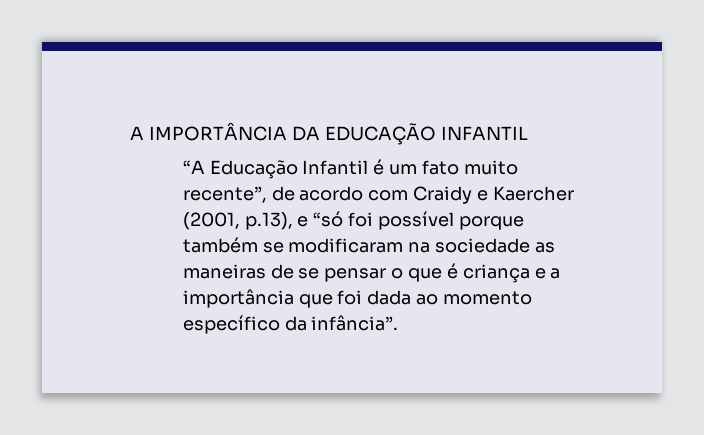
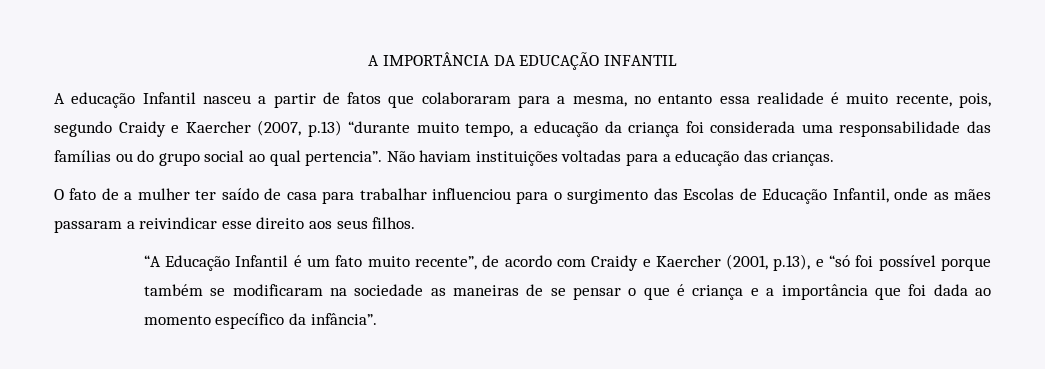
(528, 133) none -> [54,92,991,108] [54,120,991,137] [54,150,835,166] [54,188,992,204] [54,217,416,233] // A educação Infantil nasceu a partir de fatos que colaboraram para a mesma, no entanto essa realidade é muito recente, pois, segundo Craidy e Kaercher (2007, p.13) “durante muito tempo, a educação da criança foi considerada uma responsabilidade das famílias ou do grupo social ao qual pertencia”. Não haviam instituições voltadas para a educação das crianças. // O fato de a mulher ter saído de casa para trabalhar influenciou para o surgimento das Escolas de Educação Infantil, onde as mães passaram a reivindicar esse direito aos seus filhos.

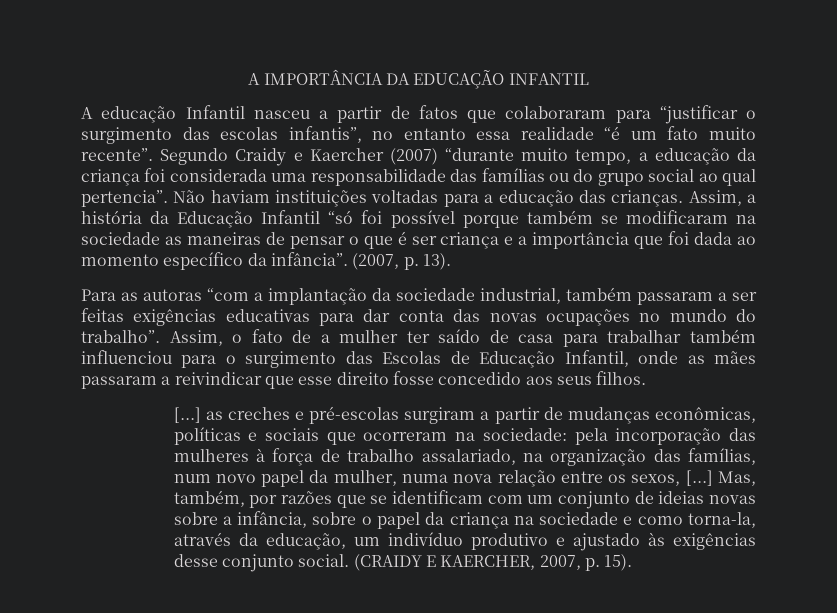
[557,92,991,108] [54,120,342,137] a mesma, no entanto essa realidade é muito recente, pois, segundo Craidy e Kaercher (2007, p.13) -> [659,105,756,124] [81,126,756,144] [81,148,438,166] “justificar o surgimento das escolas infantis”, no entanto essa realidade “é um fato muito recente”. Segundo Craidy e Kaercher (2007)
[54,189,64,200] // O -> [688,190,757,206] [81,210,757,228] [81,231,756,249] [81,252,451,270] [81,287,757,305] [81,308,757,326] [81,330,243,346] Assim, a história da Educação Infantil “só foi possível porque também se modificaram na sociedade as maneiras de pensar o que é ser criança e a importância que foi dada ao momento específico da infância”. (2007, p. 13). // Para as autoras “com a implantação da sociedade industrial, também passaram a ser feitas exigências educativas para dar conta das novas ocupações no mundo do trabalho”. Assim, o
(427, 194) none -> [690,329,757,343] também
(218, 223) none -> [264,376,294,389] que
(305, 223) none -> [392,371,522,385] fosse concedido
[143,254,992,271] [143,284,991,300] [143,313,377,329] “A Educação Infantil é um fato muito recente”, de acordo com Craidy e Kaercher (2001, p.13), e “só foi possível porque também se modificaram na sociedade as maneiras de se pensar o que é criança e a importância que foi dada ao momento específico da infância”. -> [173,406,756,424] [173,427,756,445] [173,448,756,466] [173,470,756,487] [173,490,756,509] [173,511,756,529] [173,532,756,551] [173,554,633,572] [...] as creches e pré-escolas surgiram a partir de mudanças econômicas, políticas e sociais que ocorreram na sociedade: pela incorporação das mulheres à força de trabalho assalariado, na organização das famílias, num novo papel da mulher, numa nova relação entre os sexos, [...] Mas, também, por razões que se identificam com um conjunto de ideias novas sobre a infância, sobre o papel da criança na sociedade e como torna-la, através da educação, um indivíduo produtivo e ajustado às exigências desse conjunto social. (CRAIDY E KAERCHER, 2007, p. 15).

